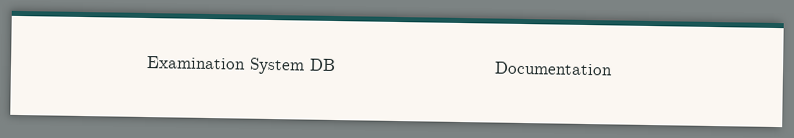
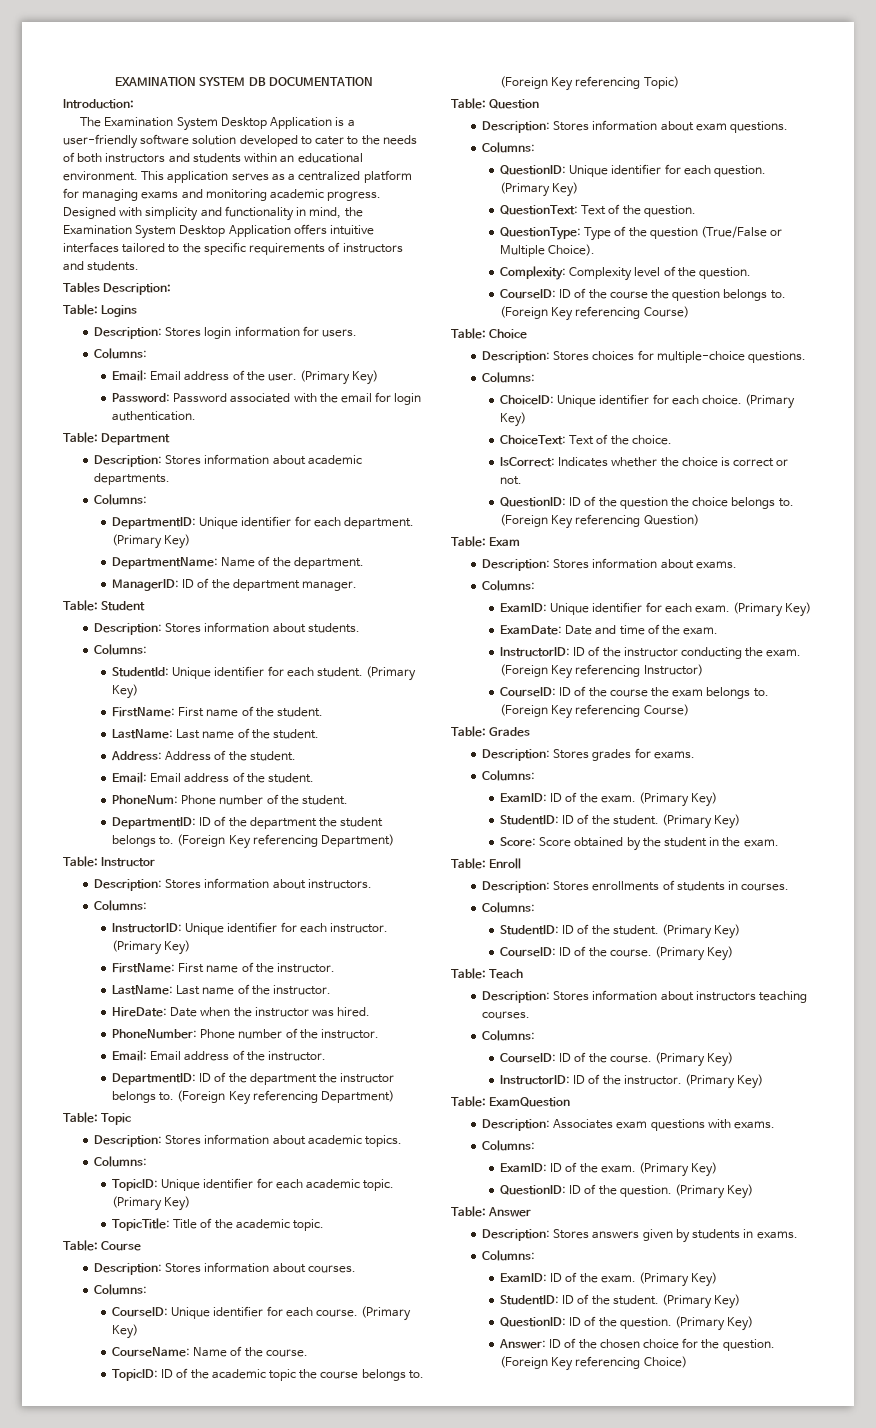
[146,56,613,76] Examination System DB Documentation -> [115,77,373,87] [63,99,134,109] [80,117,355,131] [63,134,417,149] [63,152,363,163] [63,170,412,183] [63,188,382,201] [63,206,363,221] [63,224,375,239] [63,242,403,255] [63,261,140,271] [63,282,172,295] [63,304,138,317] [94,326,358,339] [94,348,148,359] [111,370,379,385] [111,392,422,405] [111,411,196,421] [63,432,171,445] [94,454,362,467] [94,473,171,485] [94,494,148,505] [111,516,415,529] [111,534,191,549] [111,556,364,569] [111,578,358,591] [63,600,146,611] [94,622,360,635] [94,644,148,655] [111,666,417,681] [111,684,138,699] [111,706,324,717] [111,728,320,739] [110,750,296,761] [111,772,315,783] [111,794,349,805] [111,816,384,829] [111,834,395,849] [63,856,156,867] [94,878,372,891] [94,900,148,911] [111,922,389,935] [111,940,191,955] [111,962,336,973] [111,984,332,995] [111,1007,371,1017] [111,1028,380,1039] [111,1050,327,1061] [111,1072,395,1085] [111,1090,395,1105] [63,1112,132,1125] [94,1134,403,1147] [94,1156,148,1167] [111,1178,395,1191] [111,1196,191,1211] [111,1218,324,1231] [63,1240,142,1251] [94,1262,356,1275] [94,1284,148,1295] [111,1306,412,1321] [111,1324,138,1339] [111,1346,308,1357] [111,1368,424,1381] [499,76,679,91] [451,98,540,109] [482,120,789,133] [482,142,536,153] [499,164,767,177] [499,182,579,197] [499,204,696,217] [499,226,783,241] [499,244,596,257] [499,266,752,281] [499,288,786,301] [499,306,689,321] [451,328,528,339] [482,350,807,363] [482,372,536,383] [499,394,796,409] [499,412,526,427] [499,434,672,445] [499,457,789,467] [499,476,522,485] [499,496,794,509] [499,514,699,529] [451,536,521,547] [482,558,737,571] [482,580,536,591] [499,602,812,617] [499,624,719,635] [499,646,802,659] [499,664,703,679] [499,686,769,699] [499,704,689,719] [451,726,531,737] [482,748,695,761] [482,770,536,781] [499,792,718,807] [499,814,741,829] [499,837,779,851] [451,858,522,869] [482,880,790,893] [482,902,536,913] [499,924,741,939] [499,946,734,961] [451,968,524,979] [482,990,808,1003] [482,1011,531,1019] [482,1030,536,1041] [499,1052,734,1067] [499,1074,764,1089] [451,1096,571,1107] [482,1119,776,1131] [482,1140,536,1151] [499,1162,718,1177] [499,1184,754,1199] [451,1206,532,1217] [482,1229,798,1243] [482,1250,536,1261] [499,1272,718,1287] [499,1294,741,1309] [499,1316,754,1331] [498,1338,775,1351] [499,1356,687,1371] EXAMINATION SYSTEM DB DOCUMENTATION // Introduction: // The Examination System Desktop Application is a user-friendly software solution developed to cater to the needs of both instructors and students within an educational environment. This application serves as a centralized platform for managing exams and monitoring academic progress. Designed with simplicity and functionality in mind, the Examination System Desktop Application offers intuitive interfaces tailored to the specific requirements of instructors and students. // Tables Description: // Table: Logins // Description: Stores login information for users. // Columns: // Email: Email address of the user. (Primary Key) // Password: Password associated with the email for login authentication. // Table: Department // Description: Stores information about academic departments. // Columns: // DepartmentID: Unique identifier for each department. (Primary Key) // DepartmentName: Name of the department. // ManagerID: ID of the department manager. // Table: Student // Description: Stores information about students. // Columns: // StudentId: Unique identifier for each student. (Primary Key) // FirstName: First name of the student. // LastName: Last name of the student. // Address: Address of the student. // Email: Email address of the student. // PhoneNum: Phone number of the student. // DepartmentID: ID of the department the student belongs to. (Foreign Key referencing Department) // Table: Instructor // Description: Stores information about instructors. // Columns: // InstructorID: Unique identifier for each instructor. (Primary Key) // FirstName: First name of the instructor. // LastName: Last name of the instructor. // HireDate: Date when the instructor was hired. // PhoneNumber: Phone number of the instructor. // Email: Email address of the instructor. // DepartmentID: ID of the department the instructor belongs to. (Foreign Key referencing Department) // Table: Topic // Description: Stores information about academic topics. // Columns: // TopicID: Unique identifier for each academic topic. (Primary Key) // TopicTitle: Title of the academic topic. // Table: Course // Description: Stores information about courses. // Columns: // CourseID: Unique identifier for each course. (Primary Key) // CourseName: Name of the course. // TopicID: ID of the academic topic the course belongs to. (Foreign Key referencing Topic) // Table: Question // Description: Stores information about exam questions. // Columns: // QuestionID: Unique identifier for each question. (Primary Key) // QuestionText: Text of the question. // QuestionType: Type of the question (True/False or Multiple Choice). // Complexity: Complexity level of the question. // CourseID: ID of the course the question belongs to. (Foreign Key referencing Course) // Table: Choice // Description: Stores choices for multiple-choice questions. // Columns: // ChoiceID: Unique identifier for each choice. (Primary Key) // ChoiceText: Text of the choice. // IsCorrect: Indicates whether the choice is correct or not. // QuestionID: ID of the question the choice belongs to. (Foreign Key referencing Question) // Table: Exam // Description: Stores information about exams. // Columns: // ExamID: Unique identifier for each exam. (Primary Key) // ExamDate: Date and time of the exam. // InstructorID: ID of the instructor conducting the exam. (Foreign Key referencing Instructor) // CourseID: ID of the course the exam belongs to. (Foreign Key referencing Course) // Table: Grades // Description: Stores grades for exams. // Columns: // ExamID: ID of the exam. (Primary Key) // StudentID: ID of the student. (Primary Key) // Score: Score obtained by the student in the exam. // Table: Enroll // Description: Stores enrollments of students in courses. // Columns: // StudentID: ID of the student. (Primary Key) // CourseID: ID of the course. (Primary Key) // Table: Teach // Description: Stores information about instructors teaching courses. // Columns: // CourseID: ID of the course. (Primary Key) // InstructorID: ID of the instructor. (Primary Key) // Table: ExamQuestion // Description: Associates exam questions with exams. // Columns: // ExamID: ID of the exam. (Primary Key) // QuestionID: ID of the question. (Primary Key) // Table: Answer // Description: Stores answers given by students in exams. // Columns: // ExamID: ID of the exam. (Primary Key) // StudentID: ID of the student. (Primary Key) // QuestionID: ID of the question. (Primary Key) // Answer: ID of the chosen choice for the question. (Foreign Key referencing Choice)

